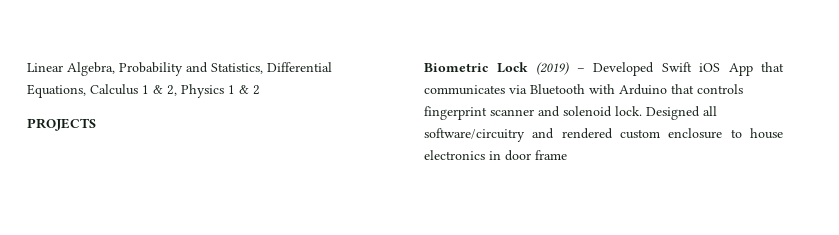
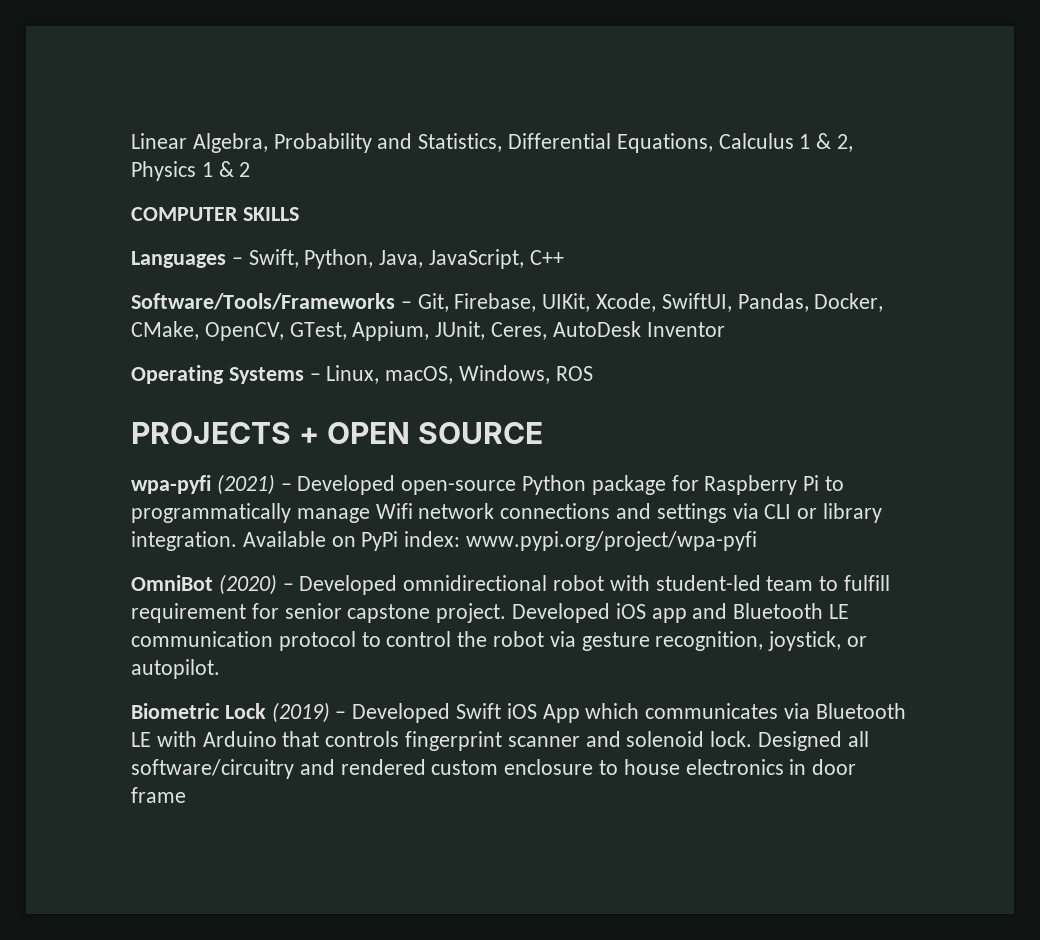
[27,118,96,131] PROJECTS -> [131,207,299,221] [131,249,564,269] [131,293,884,312] [131,321,725,341] [131,365,593,384] [131,422,544,444] [131,474,845,495] [131,503,883,523] [131,531,758,551] [131,574,891,595] [131,603,850,623] [131,631,868,651] [131,659,220,679] COMPUTER SKILLS // Languages – Swift, Python, Java, JavaScript, C++ // Software/Tools/Frameworks – Git, Firebase, UIKit, Xcode, SwiftUI, Pandas, Docker, CMake, OpenCV, GTest, Appium, JUnit, Ceres, AutoDesk Inventor // Operating Systems – Linux, macOS, Windows, ROS // PROJECTS + OPEN SOURCE // wpa-pyfi (2021) – Developed open-source Python package for Raspberry Pi to programmatically manage Wifi network connections and settings via CLI or library integration. Available on PyPi index: www.pypi.org/project/wpa-pyfi // OmniBot (2020) – Developed omnidirectional robot with student-led team to fulfill requirement for senior capstone project. Developed iOS app and Bluetooth LE communication protocol to control the robot via gesture recognition, joystick, or autopilot.
[761,62,784,72] that -> [585,703,640,719] which
(585, 89) none -> [131,732,151,747] LE

